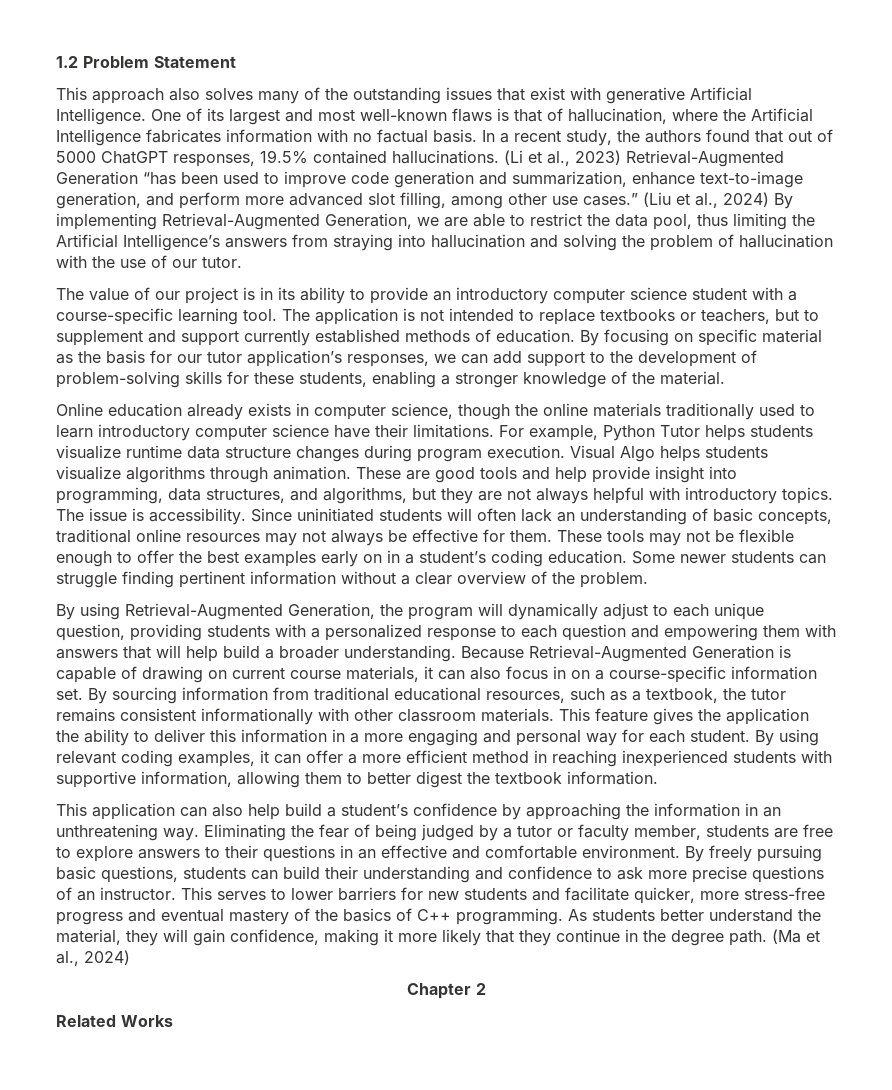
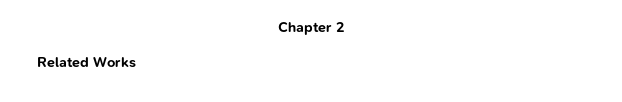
[56,56,236,68] [56,87,752,104] [56,108,813,125] [56,129,833,146] [56,150,784,167] [56,171,803,188] [56,192,793,209] [56,213,815,230] [56,234,833,251] [56,255,242,268] [56,287,797,304] [56,308,819,325] [56,329,822,346] [56,350,757,367] [56,371,725,388] [56,403,815,420] [56,424,813,441] [56,445,768,462] [56,466,737,483] [56,487,833,504] [56,508,832,525] [56,529,794,546] [56,550,826,567] [56,571,648,588] [56,603,764,620] [56,624,836,641] [56,645,791,662] [56,666,817,683] [56,687,786,704] [56,708,809,725] [56,729,819,746] [56,750,832,767] [56,771,658,788] [56,803,781,820] [56,824,833,841] [56,845,822,862] [56,866,824,883] [56,887,825,904] [56,908,821,925] [56,929,820,946] [56,950,130,966] 1.2 Problem Statement // This approach also solves many of the outstanding issues that exist with generative Artificial Intelligence. One of its largest and most well-known flaws is that of hallucination, where the Artificial Intelligence fabricates information with no factual basis. In a recent study, the authors found that out of 5000 ChatGPT responses, 19.5% contained hallucinations. (Li et al., 2023) Retrieval-Augmented Generation “has been used to improve code generation and summarization, enhance text-to-image generation, and perform more advanced slot filling, among other use cases.” (Liu et al., 2024) By implementing Retrieval-Augmented Generation, we are able to restrict the data pool, thus limiting the Artificial Intelligence’s answers from straying into hallucination and solving the problem of hallucination with the use of our tutor. // The value of our project is in its ability to provide an introductory computer science student with a course-specific learning tool. The application is not intended to replace textbooks or teachers, but to supplement and support currently established methods of education. By focusing on specific material as the basis for our tutor application’s responses, we can add support to the development of problem-solving skills for these students, enabling a stronger knowledge of the material. // Online education already exists in computer science, though the online materials traditionally used to learn introductory computer science have their limitations. For example, Python Tutor helps students visualize runtime data structure changes during program execution. Visual Algo helps students visualize algorithms through animation. These are good tools and help provide insight into programming, data structures, and algorithms, but they are not always helpful with introductory topics. The issue is accessibility. Since uninitiated students will often lack an understanding of basic concepts, traditional online resources may not always be effective for them. These tools may not be flexible enough to offer the best examples early on in a student’s coding education. Some newer students can struggle finding pertinent information without a clear overview of the problem. // By using Retrieval-Augmented Generation, the program will dynamically adjust to each unique question, providing students with a personalized response to each question and empowering them with answers that will help build a broader understanding. Because Retrieval-Augmented Generation is capable of drawing on current course materials, it can also focus in on a course-specific information set. By sourcing information from traditional educational resources, such as a textbook, the tutor remains consistent informationally with other classroom materials. This feature gives the application the ability to deliver this information in a more engaging and personal way for each student. By using relevant coding examples, it can offer a more efficient method in reaching inexperienced students with supportive information, allowing them to better digest the textbook information. // This application can also help build a student’s confidence by approaching the information in an unthreatening way. Eliminating the fear of being judged by a tutor or faculty member, students are free to explore answers to their questions in an effective and comfortable environment. By freely pursuing basic questions, students can build their understanding and confidence to ask more precise questions of an instructor. This serves to lower barriers for new students and facilitate quicker, more stress-free progress and eventual mastery of the basics of C++ programming. As students better understand the material, they will gain confidence, making it more likely that they continue in the degree path. (Ma et al., 2024) // -> (278, 28) none

